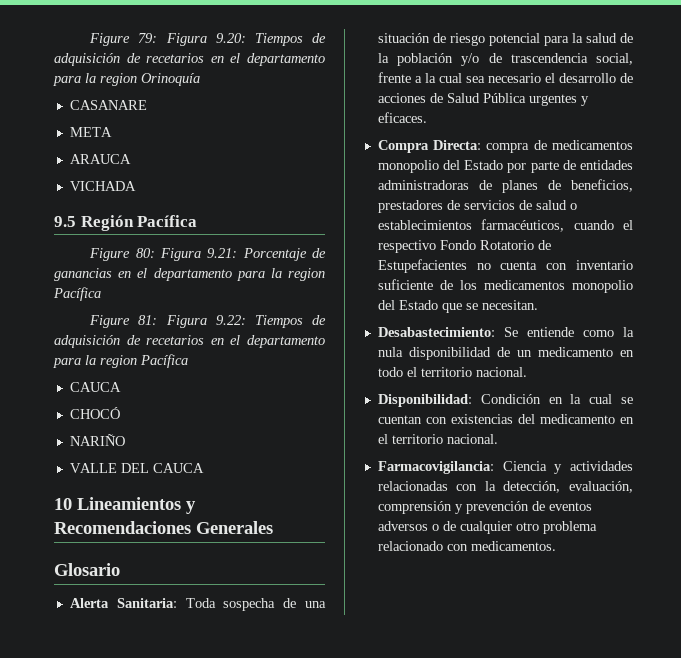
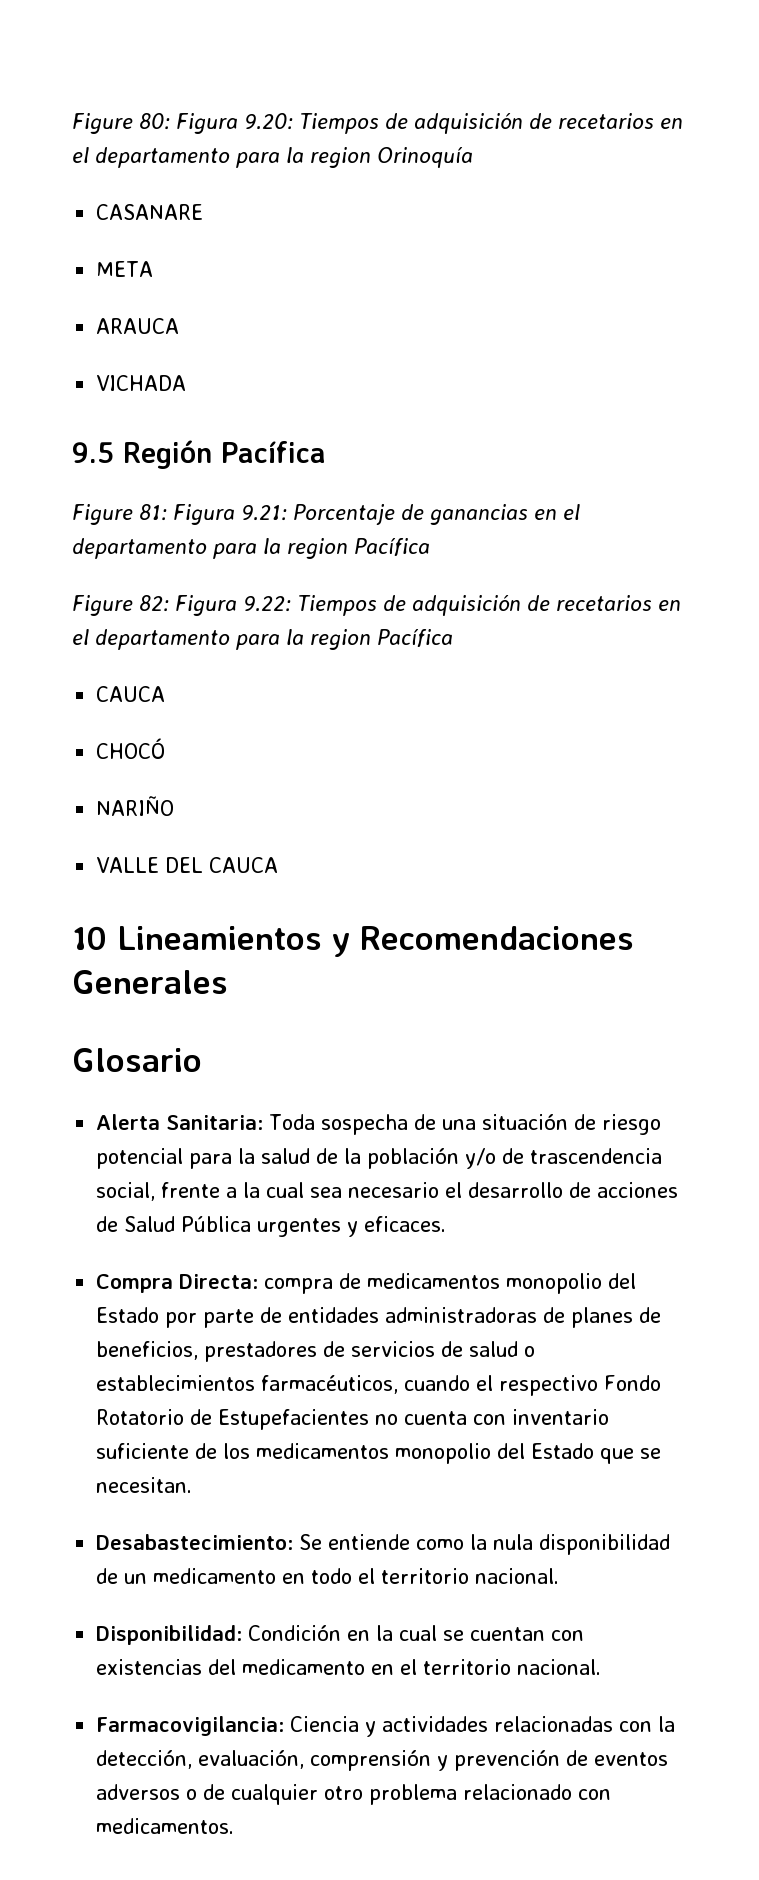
[89,33,158,46] Figure 79: -> [72,113,170,134] Figure 80:
[135,248,155,258] 80: -> [139,504,167,521] 81:
[138,315,158,325] 81: -> [139,595,169,612] 82:

